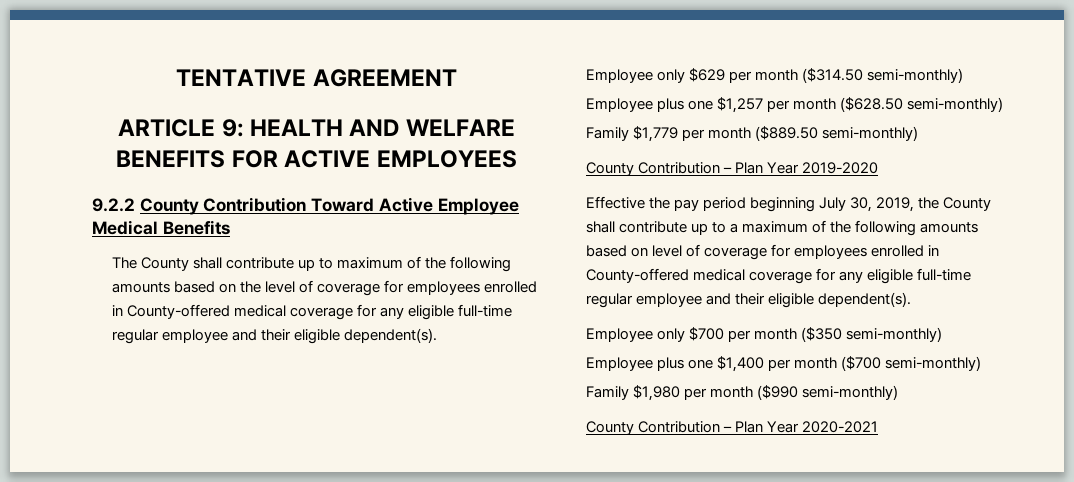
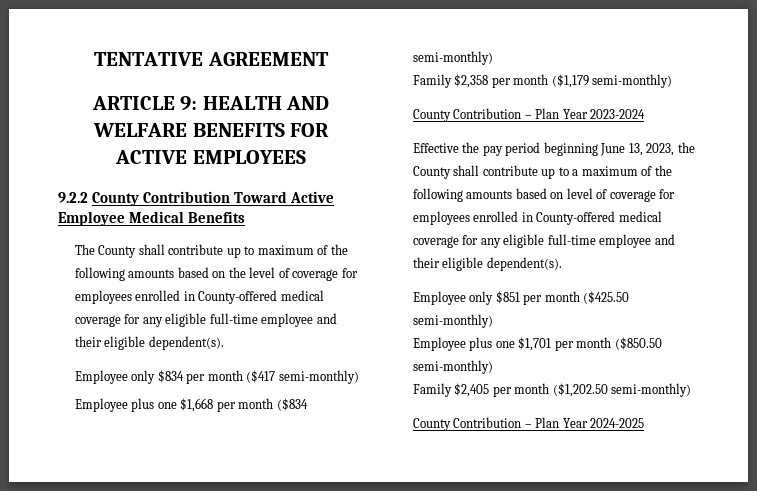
[111,328,437,344] [585,68,964,83] [585,97,1004,113] [585,126,918,142] [585,162,878,176] regular employee and their eligible dependent(s). // Employee only $629 per month ($314.50 semi-monthly) // Employee plus one $1,257 per month ($628.50 semi-monthly) // Family $1,779 per month ($889.50 semi-monthly) // County Contribution – Plan Year 2019-2020 -> [261,313,337,327] [74,336,224,350] [74,370,359,384] [74,398,308,412] [412,51,493,65] [412,74,673,88] [412,108,646,122] employee and their eligible dependent(s). // Employee only $834 per month ($417 semi-monthly) // Employee plus one $1,668 per month ($834 semi-monthly) // Family $2,358 per month ($1,179 semi-monthly) // County Contribution – Plan Year 2023-2024
[818,197,915,212] July 30, 2019, -> [600,143,675,156] June 13, 2023,
[585,292,911,308] [585,327,943,342] [585,356,982,372] [585,385,898,401] [585,421,878,435] regular employee and their eligible dependent(s). // Employee only $700 per month ($350 semi-monthly) // Employee plus one $1,400 per month ($700 semi-monthly) // Family $1,980 per month ($990 semi-monthly) // County Contribution – Plan Year 2020-2021 -> [599,234,675,248] [412,257,562,271] [412,291,630,305] [412,314,493,328] [412,337,662,351] [412,360,493,374] [412,383,692,397] [412,417,645,431] employee and their eligible dependent(s). // Employee only $851 per month ($425.50 semi-monthly) // Employee plus one $1,701 per month ($850.50 semi-monthly) // Family $2,405 per month ($1,202.50 semi-monthly) // County Contribution – Plan Year 2024-2025

